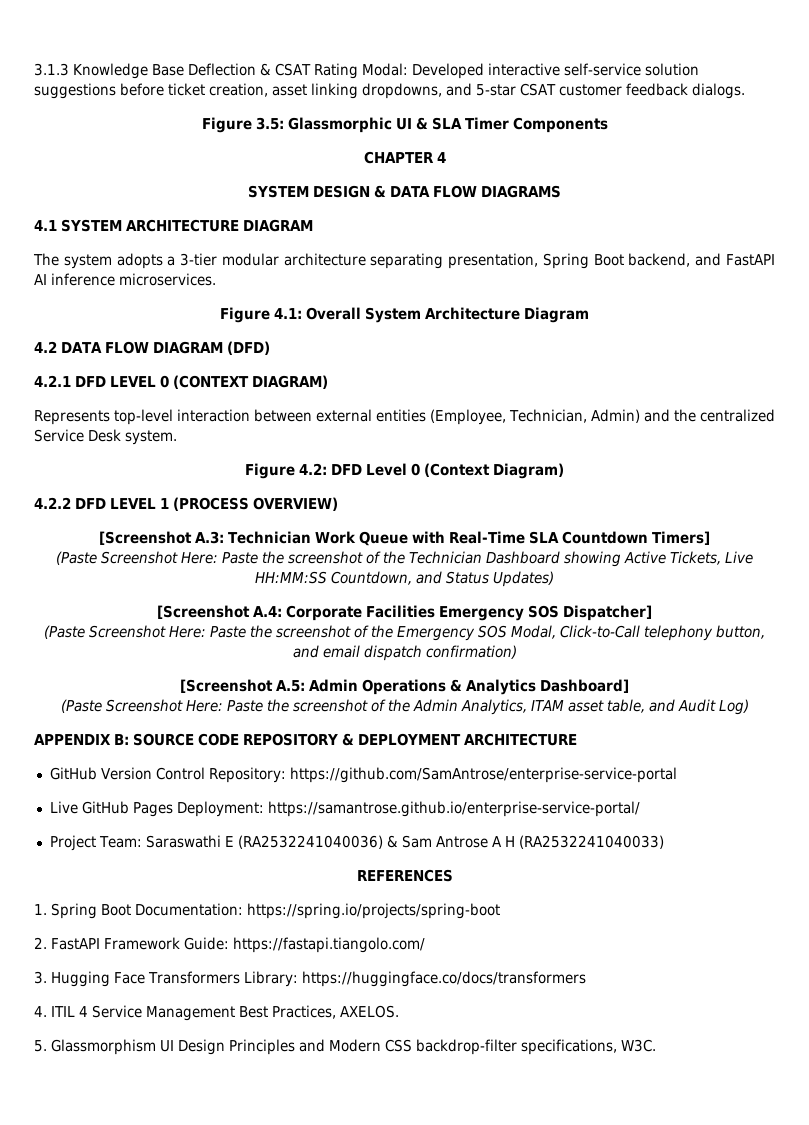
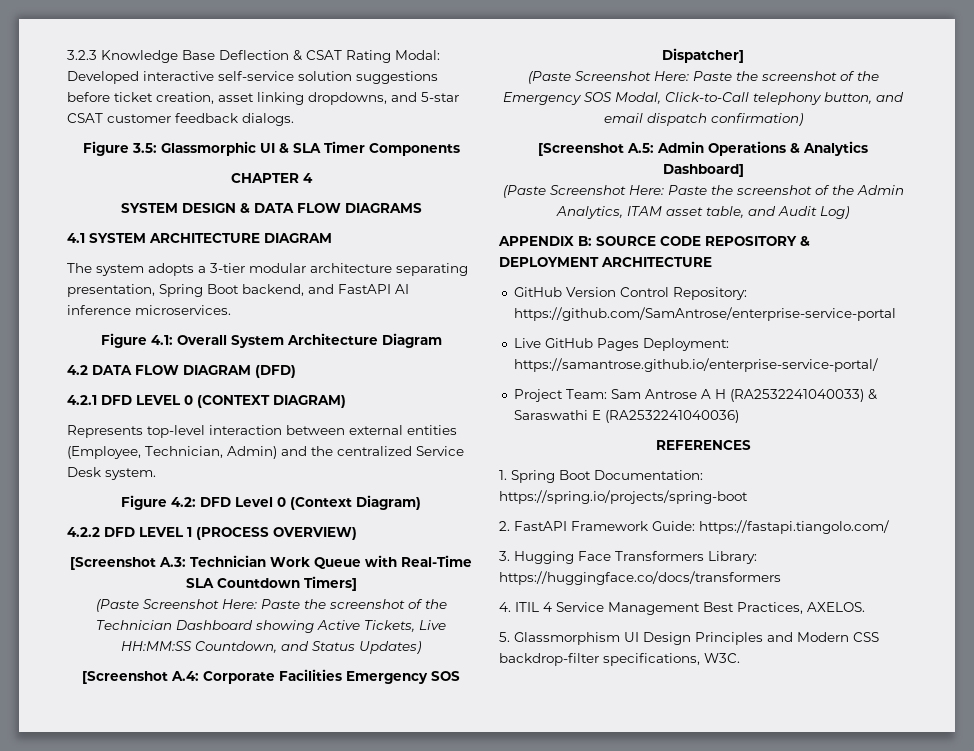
[34,63,69,76] 3.1.3 -> [67,50,97,60] 3.2.3
[145,835,398,849] Saraswathi E (RA2532241040036) & -> (607, 394) none
(664, 842) none -> [867,389,877,400] [513,410,739,423] & Saraswathi E (RA2532241040036)

